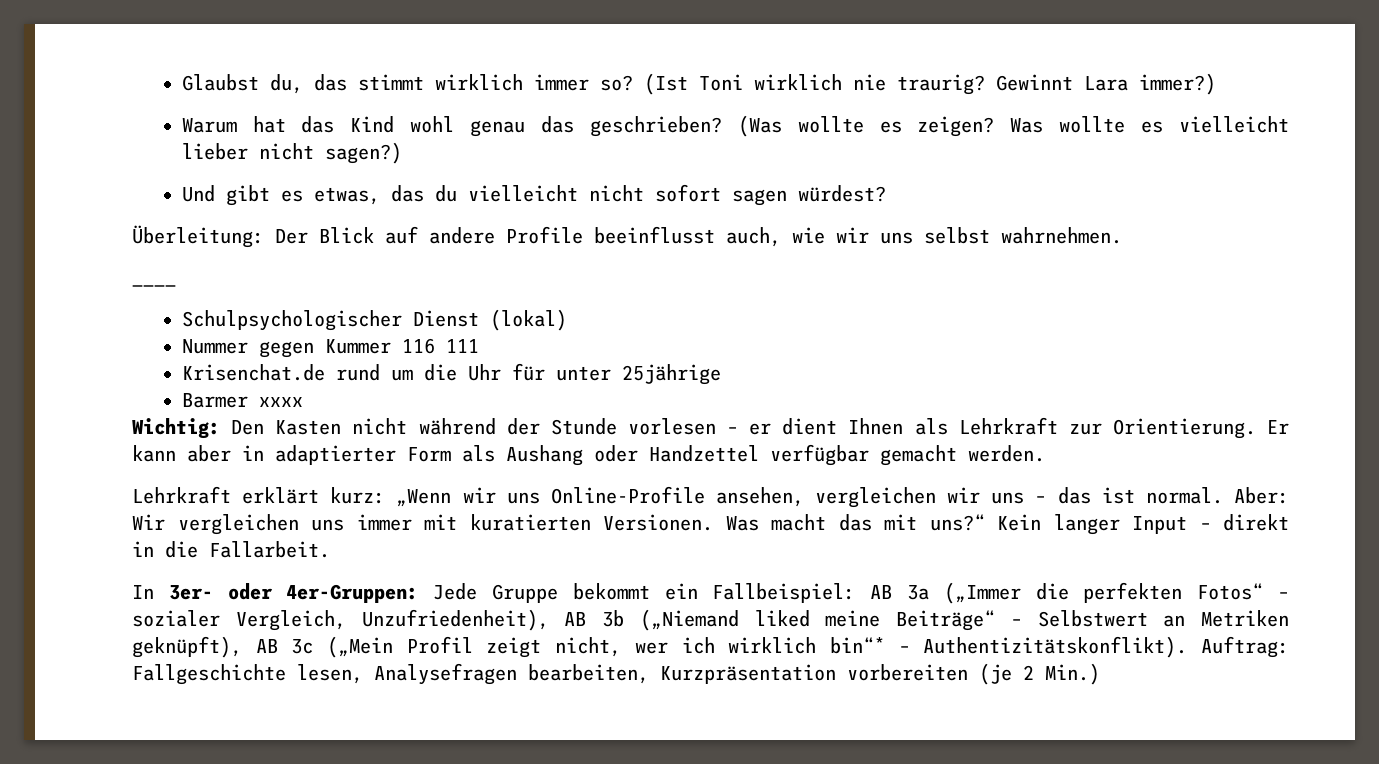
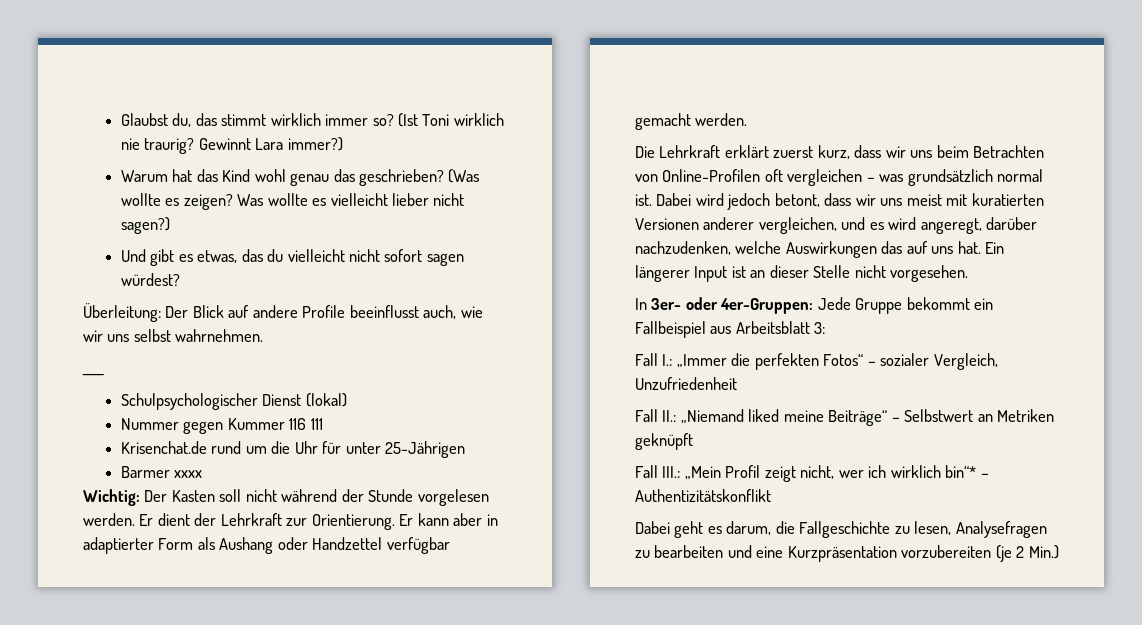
[621,364,721,385] 25jährige -> [384,441,465,458] 25-Jährigen
[231,420,342,435] Den Kasten -> [144,489,242,502] Der Kasten soll
[627,418,948,435] vorlesen – er dient Ihnen als -> [417,489,489,506] [83,513,217,526] vorgelesen werden. Er dient der
(1045, 453) none -> [635,146,655,158] Die
[330,486,1289,508] [132,514,1289,535] [132,541,330,558] kurz: „Wenn wir uns Online-Profile ansehen, vergleichen wir uns – das ist normal. Aber: Wir vergleichen uns immer mit kuratierten Versionen. Was macht das mit uns?“ Kein langer Input – direkt in die Fallarbeit. -> [773,145,1045,159] [635,169,1044,186] [635,193,1044,210] [635,217,1038,234] [635,241,1005,258] [635,265,969,282] zuerst kurz, dass wir uns beim Betrachten von Online-Profilen oft vergleichen – was grundsätzlich normal ist. Dabei wird jedoch betont, dass wir uns meist mit kuratierten Versionen anderer vergleichen, und es wird angeregt, darüber nachzudenken, welche Auswirkungen das auf uns hat. Ein längerer Input ist an dieser Stelle nicht vorgesehen.
[712,582,1021,604] Fallbeispiel: AB 3a („Immer -> [635,321,826,338] [635,353,727,368] Fallbeispiel aus Arbeitsblatt 3: // Fall I.: „Immer
[361,609,739,631] Unzufriedenheit), AB 3b („Niemand -> [635,377,737,390] [635,409,744,424] Unzufriedenheit // Fall II.: „Niemand
[132,636,394,658] geknüpft), AB 3c („Mein -> [635,433,693,450] [635,465,721,480] geknüpft // Fall III.: „Mein
[923,636,1289,658] [132,663,968,685] Authentizitätskonflikt). Auftrag: Fallgeschichte lesen, Analysefragen bearbeiten, Kurzpräsentation vorbereiten -> [635,489,771,502] [635,521,1047,538] [635,545,992,562] Authentizitätskonflikt // Dabei geht es darum, die Fallgeschichte zu lesen, Analysefragen zu bearbeiten und eine Kurzpräsentation vorzubereiten

